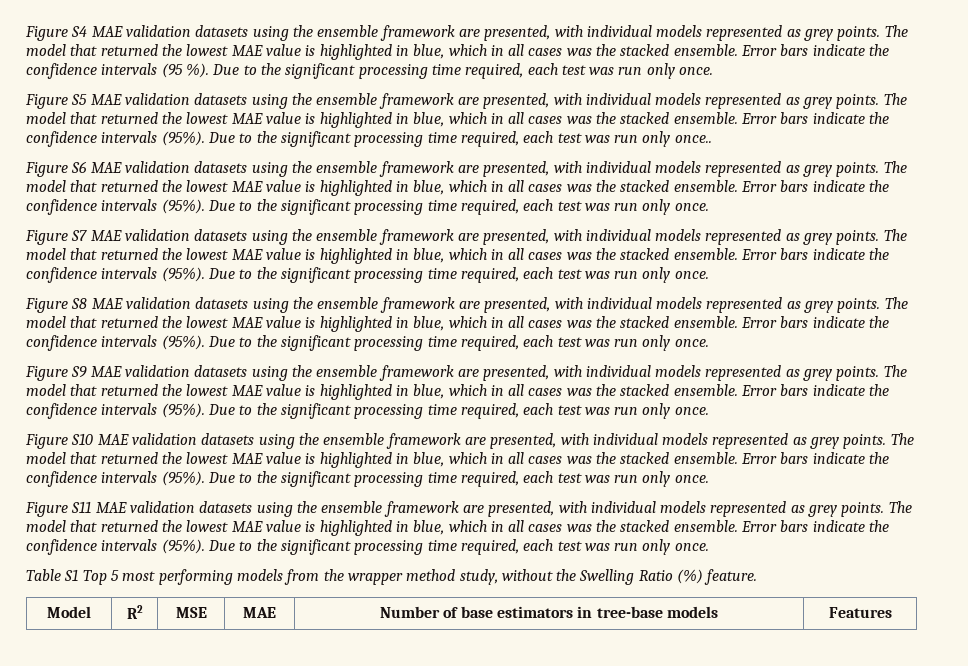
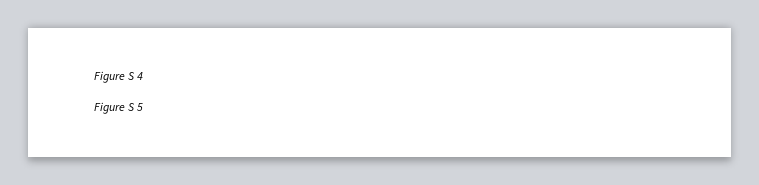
[25,25,908,41] [26,44,890,60] [26,63,714,79] [25,93,907,109] [26,112,890,128] [26,131,712,147] [25,161,907,177] [26,180,890,196] [26,199,709,215] [25,229,907,245] [26,248,890,264] [26,267,709,283] [25,297,908,313] [26,316,890,332] [26,335,709,351] [25,365,907,381] [26,384,890,400] [26,403,709,419] [25,433,914,449] [26,452,890,468] [26,471,709,487] [25,501,912,517] [26,520,890,536] [26,539,709,555] [26,569,758,585] [47,606,91,618] [126,605,143,619] [175,607,207,618] [243,607,276,618] [380,606,718,618] [828,607,892,618] Figure S4 MAE validation datasets using the ensemble framework are presented, with individual models represented as grey points. The model that returned the lowest MAE value is highlighted in blue, which in all cases was the stacked ensemble. Error bars indicate the confidence intervals (95 %). Due to the significant processing time required, each test was run only once. // Figure S5 MAE validation datasets using the ensemble framework are presented, with individual models represented as grey points. The model that returned the lowest MAE value is highlighted in blue, which in all cases was the stacked ensemble. Error bars indicate the confidence intervals (95%). Due to the significant processing time required, each test was run only once.. // Figure S6 MAE validation datasets using the ensemble framework are presented, with individual models represented as grey points. The model that returned the lowest MAE value is highlighted in blue, which in all cases was the stacked ensemble. Error bars indicate the confidence intervals (95%). Due to the significant processing time required, each test was run only once. // Figure S7 MAE validation datasets using the ensemble framework are presented, with individual models represented as grey points. The model that returned the lowest MAE value is highlighted in blue, which in all cases was the stacked ensemble. Error bars indicate the confidence intervals (95%). Due to the significant processing time required, each test was run only once. // Figure S8 MAE validation datasets using the ensemble framework are presented, with individual models represented as grey points. The model that returned the lowest MAE value is highlighted in blue, which in all cases was the stacked ensemble. Error bars indicate the confidence intervals (95%). Due to the significant processing time required, each test was run only once. // Figure S9 MAE validation datasets using the ensemble framework are presented, with individual models represented as grey points. The model that returned the lowest MAE value is highlighted in blue, which in all cases was the stacked ensemble. Error bars indicate the confidence intervals (95%). Due to the significant processing time required, each test was run only once. // Figure S10 MAE validation datasets using the ensemble framework are presented, with individual models represented as grey points. The model that returned the lowest MAE value is highlighted in blue, which in all cases was the stacked ensemble. Error bars indicate the confidence intervals (95%). Due to the significant processing time required, each test was run only once. // Figure S11 MAE validation datasets using the ensemble framework are presented, with individual models represented as grey points. The model that returned the lowest MAE value is highlighted in blue, which in all cases was the stacked ensemble. Error bars indicate the confidence intervals (95%). Due to the significant processing time required, each test was run only once. // Table S1 Top 5 most performing models from the wrapper method study, without the Swelling Ratio (%) feature. // Model | R2 | MSE | MAE | Number of base estimators in tree-base models | Features -> [94,71,144,83] [94,102,144,114] Figure S 4 // Figure S 5

